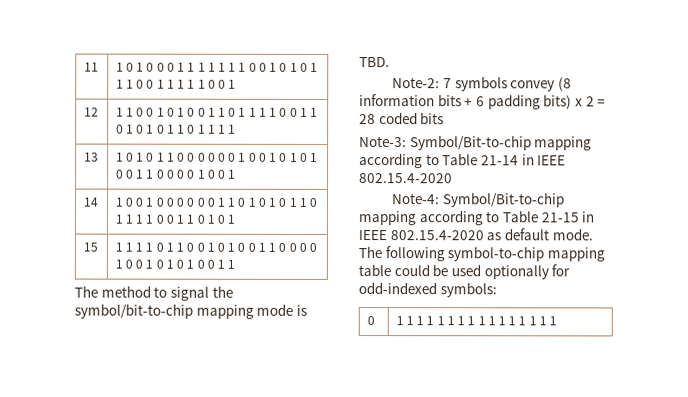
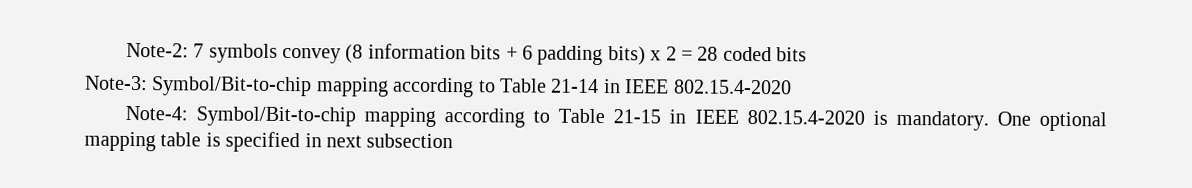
[83,62,99,72] [115,62,319,72] [115,79,237,89] [83,107,99,117] [115,107,319,117] [115,124,237,134] [83,152,99,162] [115,152,319,162] [115,169,237,179] [82,197,99,207] [114,197,319,207] [114,214,236,224] [82,242,98,252] [114,242,318,252] [114,259,236,269] [74,285,233,301] [74,303,307,319] [359,57,390,68] 11 | 1 0 1 0 0 0 1 1 1 1 1 1 1 0 0 1 0 1 0 1 1 1 0 0 1 1 1 1 1 0 0 1 // 12 | 1 1 0 0 1 0 1 0 0 1 1 0 1 1 1 1 0 0 1 1 0 1 0 1 0 1 1 0 1 1 1 1 // 13 | 1 0 1 0 1 1 0 0 0 0 0 0 1 0 0 1 0 1 0 1 0 0 1 1 0 0 0 0 1 0 0 1 // 14 | 1 0 0 1 0 0 0 0 0 0 1 1 0 1 0 1 0 1 1 0 1 1 1 1 0 0 1 1 0 1 0 1 // 15 | 1 1 1 1 0 1 1 0 0 1 0 1 0 0 1 1 0 0 0 0 1 0 0 1 0 1 0 1 0 0 1 1 // The method to signal the symbol/bit-to-chip mapping mode is TBD. // -> (125, 50) none
[486,228,593,241] [358,246,605,262] [358,264,571,280] [358,282,497,298] [366,316,375,326] [395,316,558,326] as default mode. The following symbol-to-chip mapping table could be used optionally for odd-indexed symbols: // 0 | 1 1 1 1 1 1 1 1 1 1 1 1 1 1 1 1 -> [872,110,1108,132] [84,131,454,153] is mandatory. One optional mapping table is specified in next subsection

